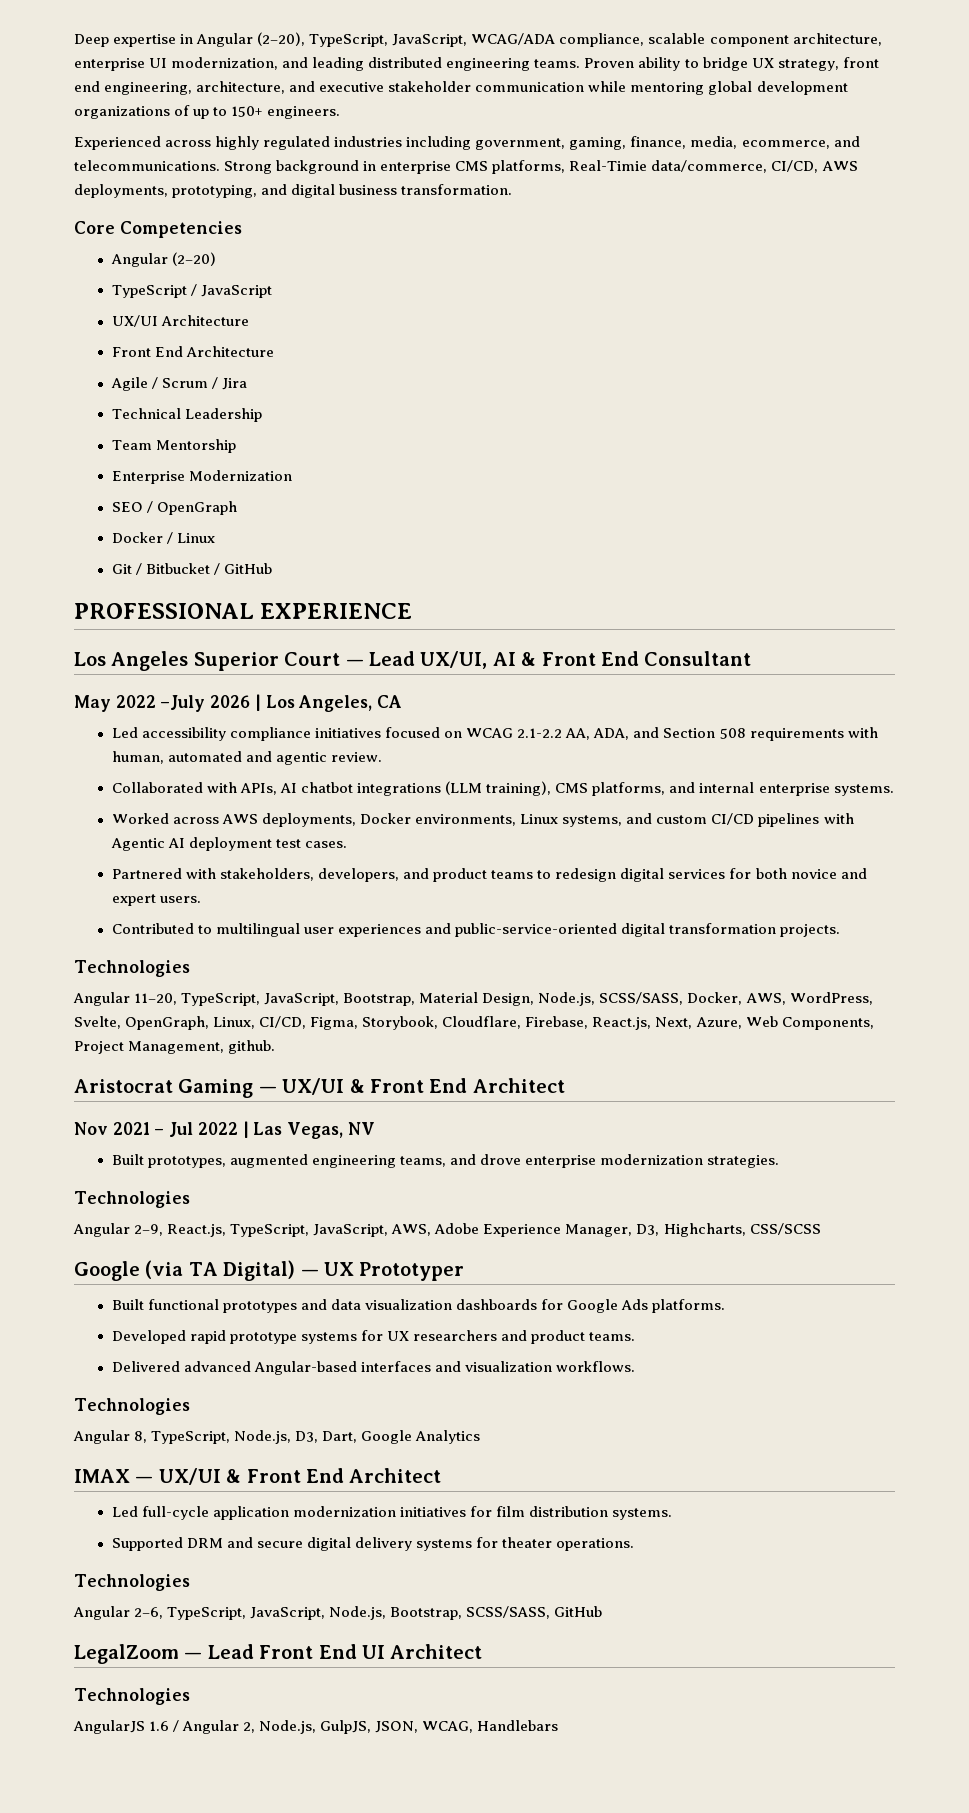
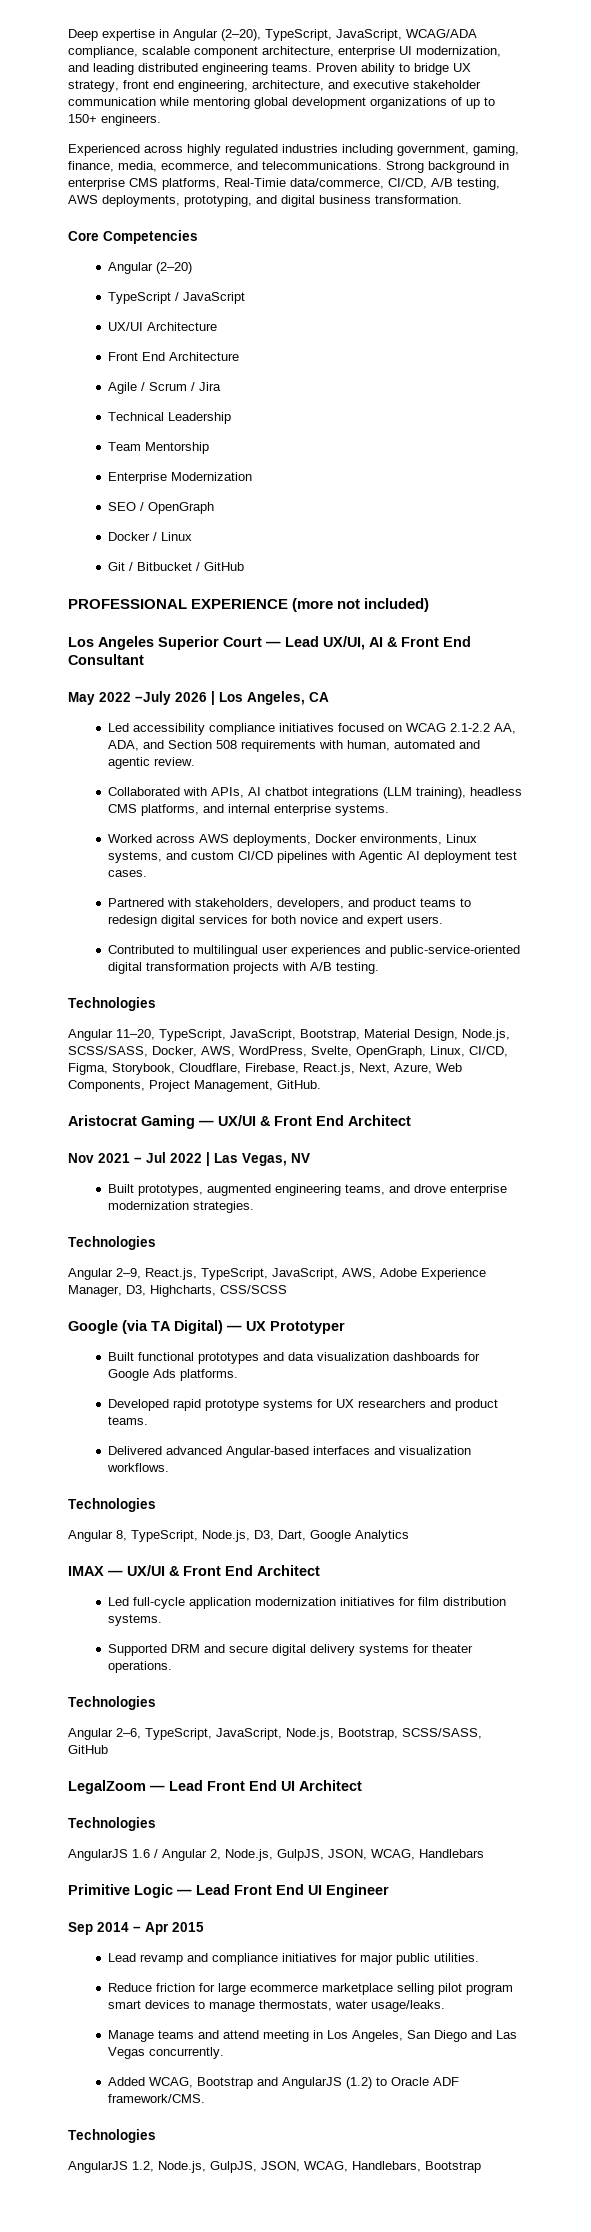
(819, 166) none -> [431,178,500,190] A/B testing,
(413, 611) none -> [292,598,430,612] (more not included)
(552, 788) none -> [469,787,522,796] headless
[780,924,841,937] projects. -> [232,962,379,974] projects with A/B testing.
[228,1040,276,1054] github. -> [277,1080,321,1089] GitHub.
(559, 1725) none -> [68,1884,389,1898] [68,1922,204,1935] [107,1953,479,1965] [107,1983,513,1995] [107,2000,445,2012] [107,2030,517,2042] [107,2047,224,2059] [107,2077,459,2089] [107,2094,205,2103] [68,2129,156,2143] [68,2161,481,2173] // Primitive Logic — Lead Front End UI Engineer // Sep 2014 – Apr 2015 // Lead revamp and compliance initiatives for major public utilities. // Reduce friction for large ecommerce marketplace selling pilot program smart devices to manage thermostats, water usage/leaks. // Manage teams and attend meeting in Los Angeles, San Diego and Las Vegas concurrently. // Added WCAG, Bootstrap and AngularJS (1.2) to Oracle ADF framework/CMS. // Technologies // AngularJS 1.2, Node.js, GulpJS, JSON, WCAG, Handlebars, Bootstrap

